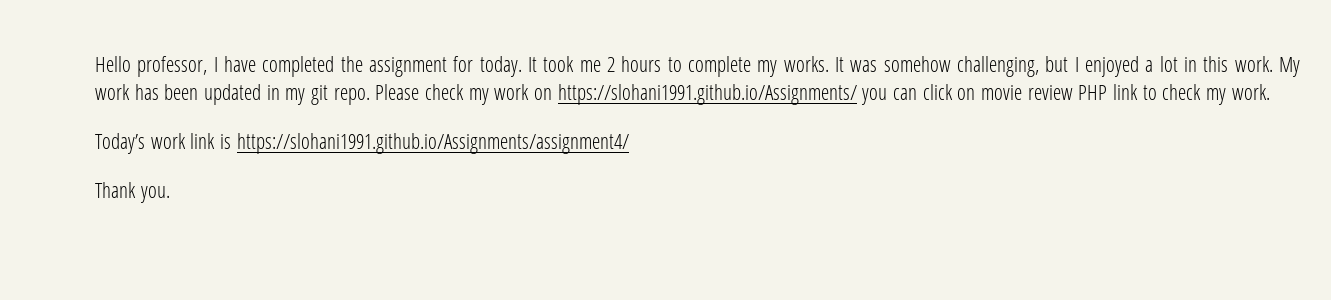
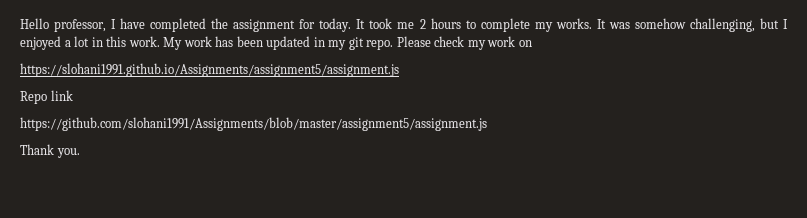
[557,84,1270,105] [95,133,629,154] https://slohani1991.github.io/Assignments/ you can click on movie review PHP link to check my work. // Today’s work link is https://slohani1991.github.io/Assignments/assignment4/ -> [20,63,399,77] [20,90,73,104] [20,117,487,131] // https://slohani1991.github.io/Assignments/assignment5/assignment.js // Repo link // https://github.com/slohani1991/Assignments/blob/master/assignment5/assignment.js

